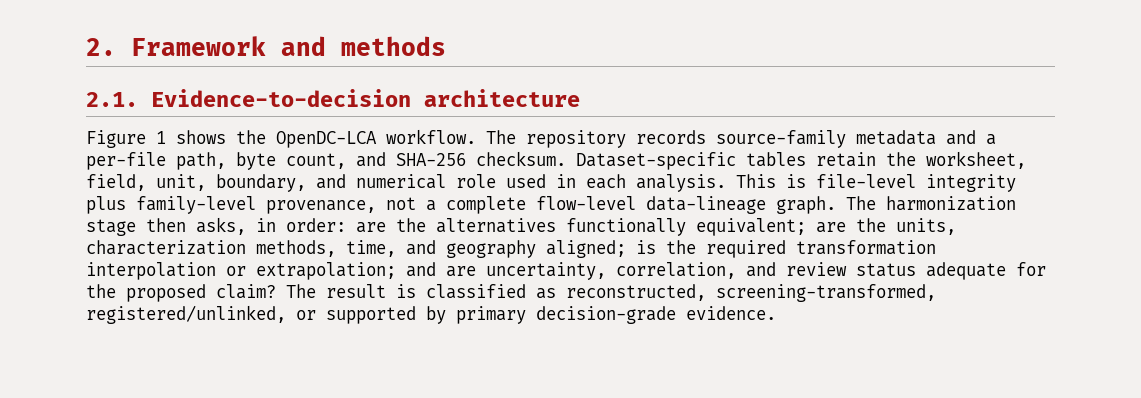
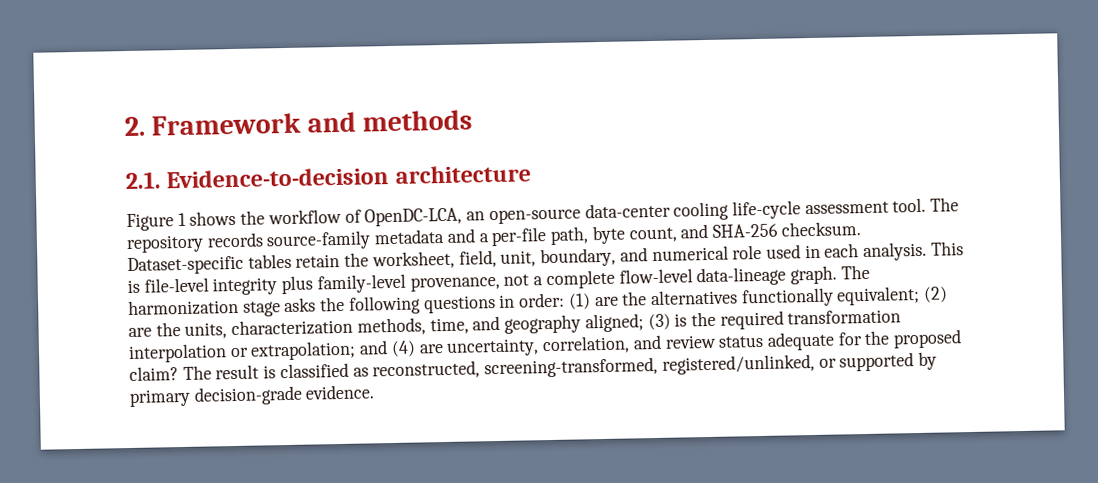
[276,129,476,148] OpenDC-LCA workflow. -> [267,197,927,227] workflow of OpenDC-LCA, an open-source data-center cooling life-cycle assessment tool.
[146,217,246,235] then asks, -> [284,295,496,315] asks the following questions
(346, 225) none -> [567,293,591,310] (1)
(806, 227) none -> [923,286,949,303] (2)
(626, 249) none -> [647,313,671,331] (3)
(436, 269) none -> [390,340,416,358] (4)

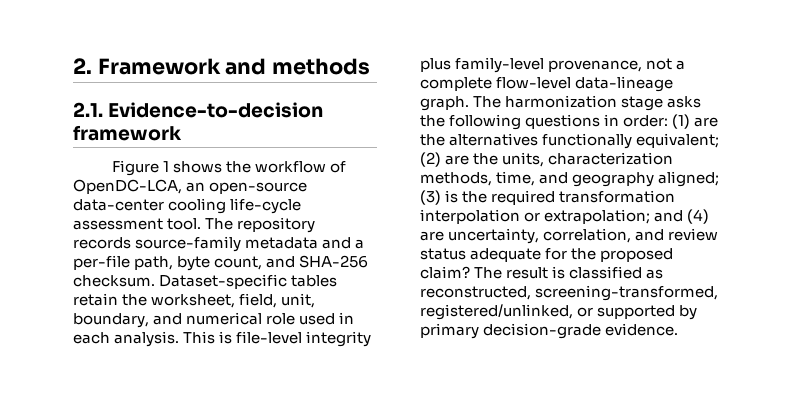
[394,164,531,184] architecture -> [73,125,182,141] framework

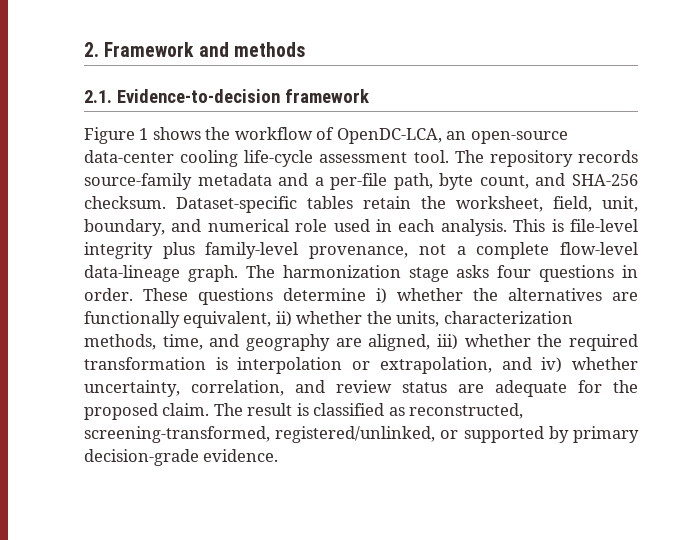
[420,114,719,130] [420,133,720,149] [420,152,470,167] the following questions in order: (1) are the alternatives functionally equivalent; (2) are -> [497,265,638,282] [84,288,638,305] [84,311,363,328] four questions in order. These questions determine i) whether the alternatives are functionally equivalent, ii) whether
[658,171,720,187] [420,190,459,205] aligned; (3) is -> [335,334,531,351] are aligned, iii) whether
(676, 196) none -> [215,357,228,370] is
[544,209,710,224] [420,231,444,241] extrapolation; and (4) are -> [379,357,638,374] extrapolation, and iv) whether
(466, 254) none -> [458,384,484,393] are
[420,266,470,279] claim? -> [162,403,210,416] claim.

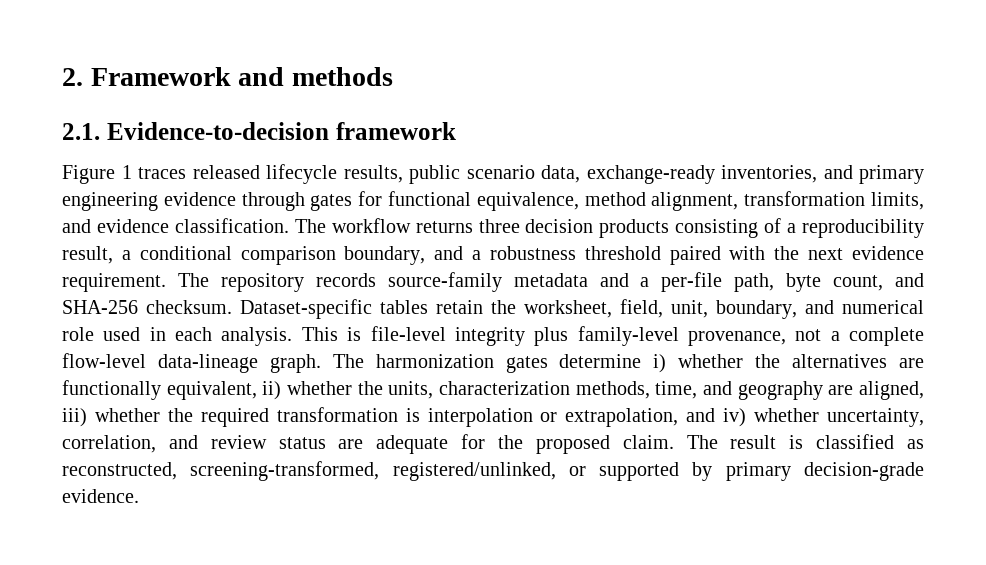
[152,127,568,144] [84,150,449,167] shows the workflow of OpenDC-LCA, an open-source data-center cooling life-cycle assessment tool. -> [138,164,924,184] [62,191,924,211] [62,218,924,238] [62,246,924,265] [62,273,166,292] traces released lifecycle results, public scenario data, exchange-ready inventories, and primary engineering evidence through gates for functional equivalence, method alignment, transformation limits, and evidence classification. The workflow returns three decision products consisting of a reproducibility result, a conditional comparison boundary, and a robustness threshold paired with the next evidence requirement.
[408,265,638,282] [84,288,273,305] stage asks four questions in order. These questions -> [505,356,548,373] gates

